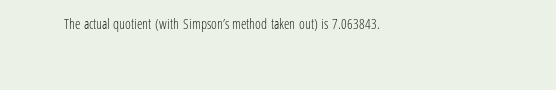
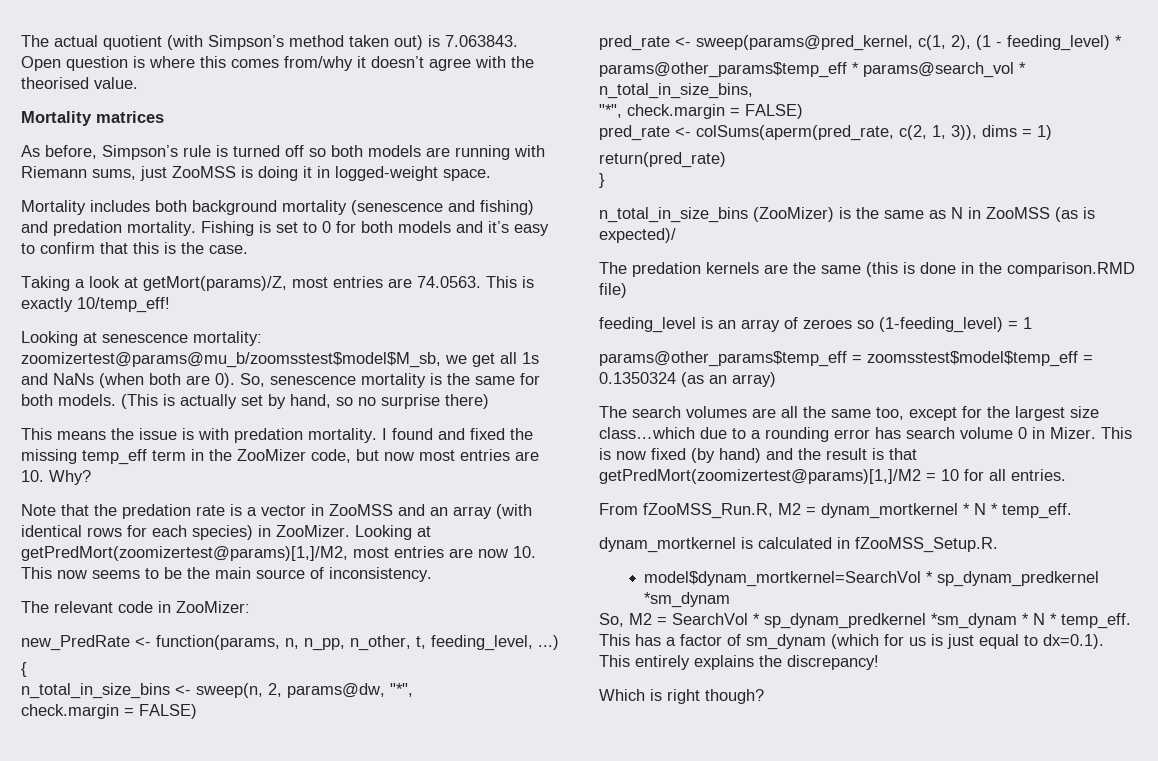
(380, 24) none -> [21,56,534,71] [21,77,138,89] [21,111,164,126] [21,145,545,160] [21,166,491,181] [21,200,534,215] [21,221,549,236] [21,242,248,254] [21,276,534,291] [21,297,170,313] [21,331,262,346] [21,352,539,368] [21,373,540,388] [21,394,489,409] [21,428,533,443] [21,449,539,465] [21,470,91,485] [21,504,532,519] [21,525,431,540] [21,546,536,561] [21,567,432,582] [21,601,250,613] [21,635,559,651] [21,662,27,677] [21,683,413,699] [21,704,197,719] [599,35,1122,51] [599,62,1026,78] [599,83,753,99] [599,104,803,119] [599,125,1052,141] [599,152,726,168] [599,173,605,188] [599,207,1095,223] [599,228,676,243] [599,262,1135,277] [599,283,627,298] [599,317,1032,333] [599,351,1093,367] [599,372,776,387] [599,406,1099,421] [599,427,1132,442] [599,448,917,463] [599,469,1066,484] [599,503,1072,519] [599,537,998,553] [644,571,1100,587] [644,592,731,608] [599,613,1131,629] [599,634,1104,650] [599,655,879,670] [599,689,764,704] Open question is where this comes from/why it doesn’t agree with the theorised value. // Mortality matrices // As before, Simpson’s rule is turned off so both models are running with Riemann sums, just ZooMSS is doing it in logged-weight space. // Mortality includes both background mortality (senescence and fishing) and predation mortality. Fishing is set to 0 for both models and it’s easy to confirm that this is the case. // Taking a look at getMort(params)/Z, most entries are 74.0563. This is exactly 10/temp_eff! // Looking at senescence mortality: zoomizertest@params@mu_b/zoomsstest$model$M_sb, we get all 1s and NaNs (when both are 0). So, senescence mortality is the same for both models. (This is actually set by hand, so no surprise there) // This means the issue is with predation mortality. I found and fixed the missing temp_eff term in the ZooMizer code, but now most entries are 10. Why? // Note that the predation rate is a vector in ZooMSS and an array (with identical rows for each species) in ZooMizer. Looking at getPredMort(zoomizertest@params)[1,]/M2, most entries are now 10. This now seems to be the main source of inconsistency. // The relevant code in ZooMizer: // new_PredRate <- function(params, n, n_pp, n_other, t, feeding_level, ...) // { // n_total_in_size_bins <- sweep(n, 2, params@dw, "*", // check.margin = FALSE) // pred_rate <- sweep(params@pred_kernel, c(1, 2), (1 - feeding_level) * // params@other_params$temp_eff * params@search_vol * n_total_in_size_bins, // "*", check.margin = FALSE) // pred_rate <- colSums(aperm(pred_rate, c(2, 1, 3)), dims = 1) // return(pred_rate) // } // n_total_in_size_bins (ZooMizer) is the same as N in ZooMSS (as is expected)/ // The predation kernels are the same (this is done in the comparison.RMD file) // feeding_level is an array of zeroes so (1-feeding_level) = 1 // params@other_params$temp_eff = zoomsstest$model$temp_eff = 0.1350324 (as an array) // The search volumes are all the same too, except for the largest size class…which due to a rounding error has search volume 0 in Mizer. This is now fixed (by hand) and the result is that getPredMort(zoomizertest@params)[1,]/M2 = 10 for all entries. // From fZooMSS_Run.R, M2 = dynam_mortkernel * N * temp_eff. // dynam_mortkernel is calculated in fZooMSS_Setup.R. // model$dynam_mortkernel=SearchVol * sp_dynam_predkernel *sm_dynam // So, M2 = SearchVol * sp_dynam_predkernel *sm_dynam * N * temp_eff. This has a factor of sm_dynam (which for us is just equal to dx=0.1). This entirely explains the discrepancy! // Which is right though?

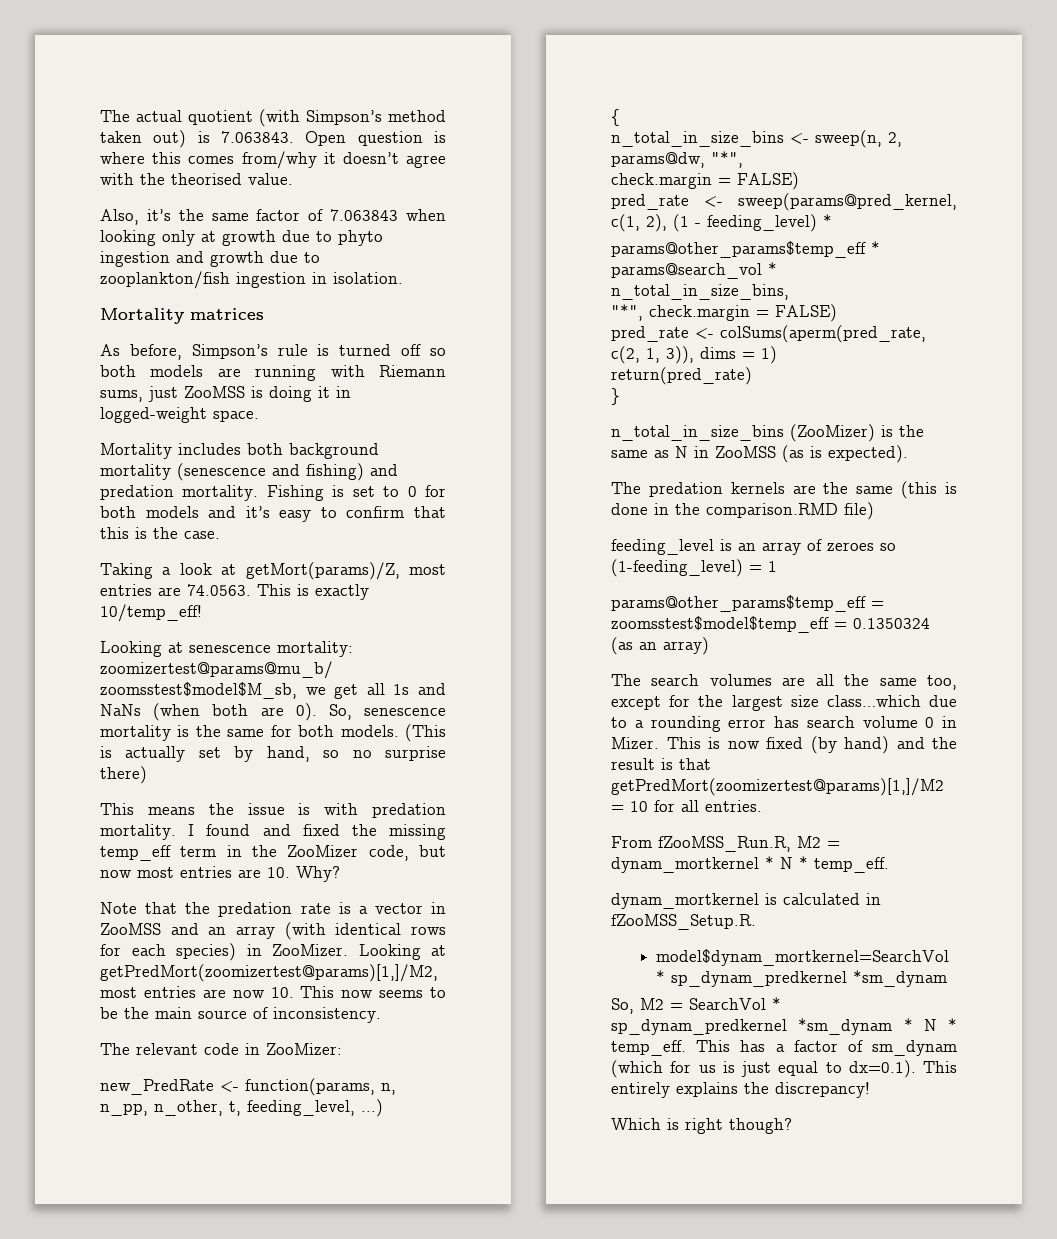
(138, 83) none -> [100,209,446,225] [100,230,383,246] [100,251,320,267] [100,271,403,289] // Also, it’s the same factor of 7.063843 when looking only at growth due to phyto ingestion and growth due to zooplankton/fish ingestion in isolation.
[599,228,676,243] expected)/ -> [828,445,908,463] expected).

